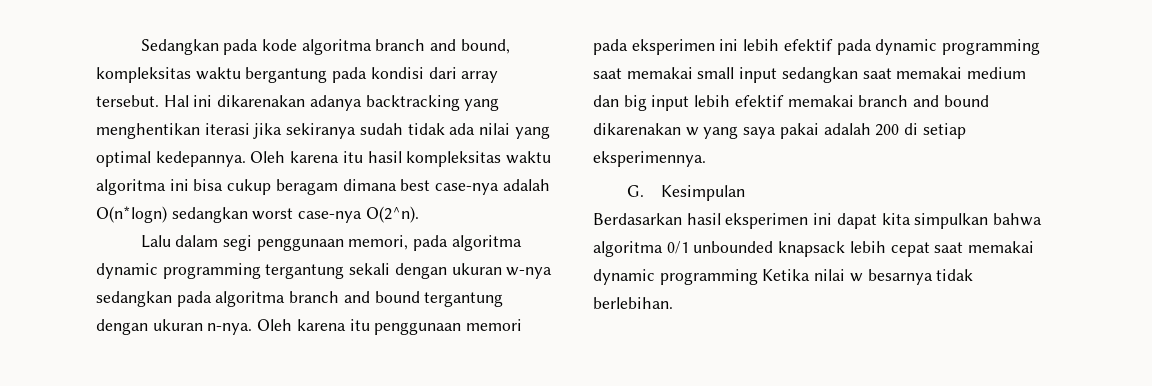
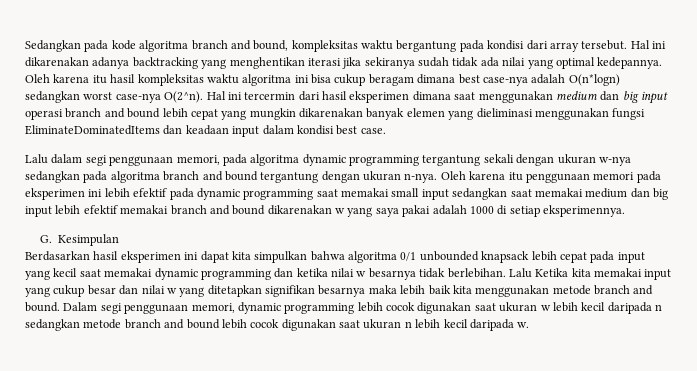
(419, 214) none -> [206,91,668,104] [25,108,646,120] [25,125,386,137] Hal ini tercermin dari hasil eksperimen dimana saat menggunakan medium dan big input operasi branch and bound lebih cepat yang mungkin dikarenakan banyak elemen yang dieliminasi menggunakan fungsi EliminateDominatedItems dan keadaan input dalam kondisi best case.
[875,124,900,136] 200 -> [469,206,494,214] 1000
(930, 249) none -> [590,251,645,263] [25,268,78,280] pada input yang kecil
[762,269,811,281] Ketika -> [274,268,328,278] dan ketika
(673, 303) none -> [508,268,672,280] [25,285,654,297] [25,302,662,314] [25,319,530,331] Lalu Ketika kita memakai input yang cukup besar dan nilai w yang ditetapkan signifikan besarnya maka lebih baik kita menggunakan metode branch and bound. Dalam segi penggunaan memori, dynamic programming lebih cocok digunakan saat ukuran w lebih kecil daripada n sedangkan metode branch and bound lebih cocok digunakan saat ukuran n lebih kecil daripada w.

